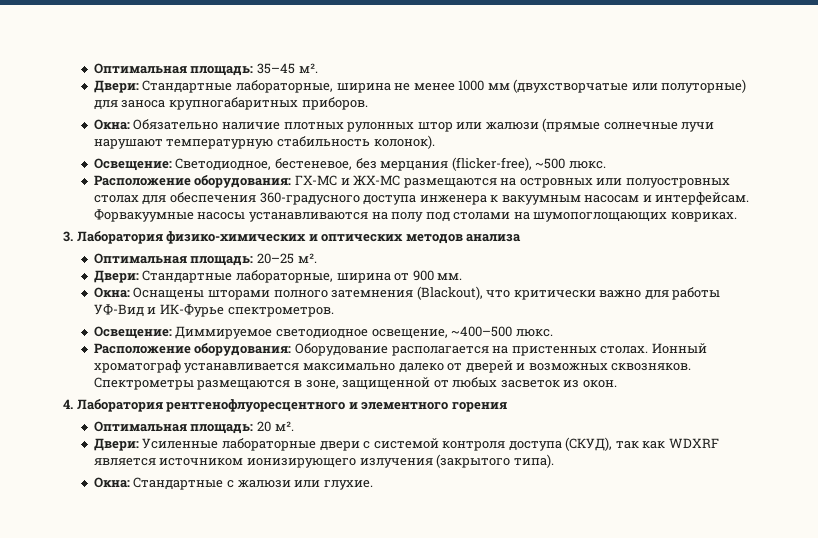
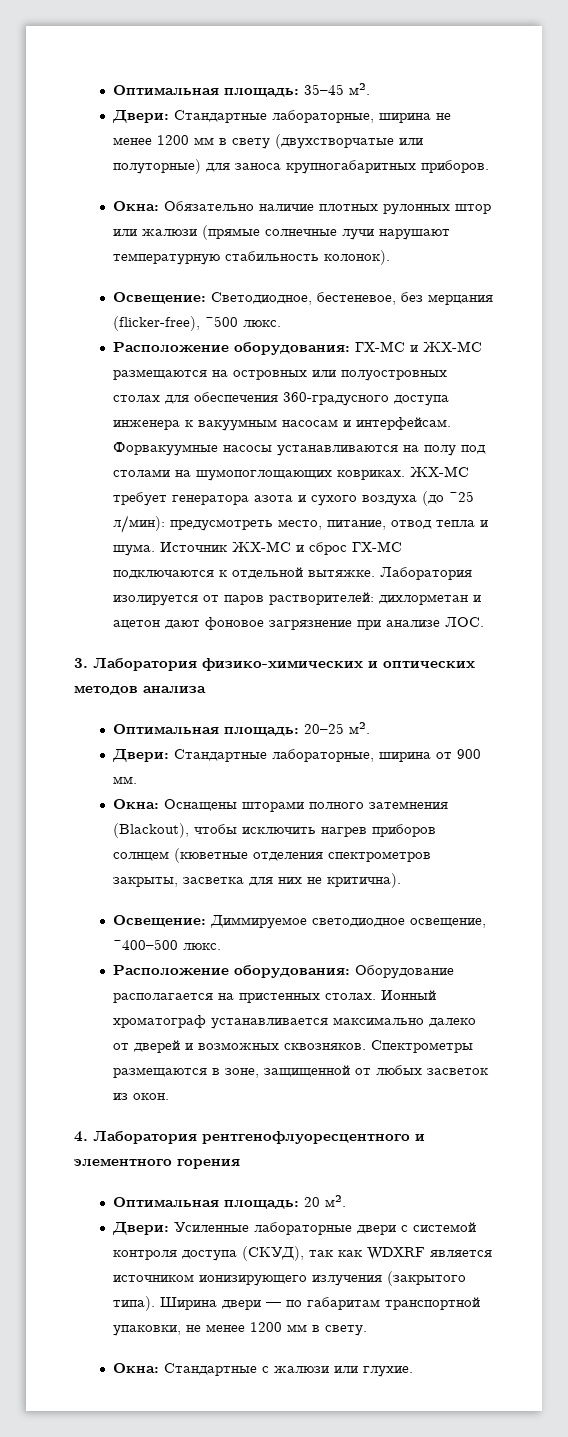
[458,80,510,91] 1000 мм -> [156,135,270,149] 1200 мм в свету
(737, 217) none -> [409,466,469,477] [112,491,474,506] [112,515,488,533] [112,541,402,556] [112,567,472,580] [112,592,481,606] [112,617,484,630] ЖХ-МС требует генератора азота и сухого воздуха (до ~25 л/мин): предусмотреть место, питание, отвод тепла и шума. Источник ЖХ-МС и сброс ГХ-МС подключаются к отдельной вытяжке. Лаборатория изолируется от паров растворителей: дихлорметан и ацетон дают фоновое загрязнение при анализе ЛОС.
[486,287,721,300] [93,304,334,317] что критически важно для работы УФ-Вид и ИК-Фурье спектрометров. -> [193,824,436,837] [112,848,431,863] [112,873,401,888] чтобы исключить нагрев приборов солнцем (кюветные отделения спектрометров закрыты, засветка для них не критична).
(554, 461) none -> [159,1297,480,1310] [112,1322,367,1336] Ширина двери — по габаритам транспортной упаковки, не менее 1200 мм в свету.

